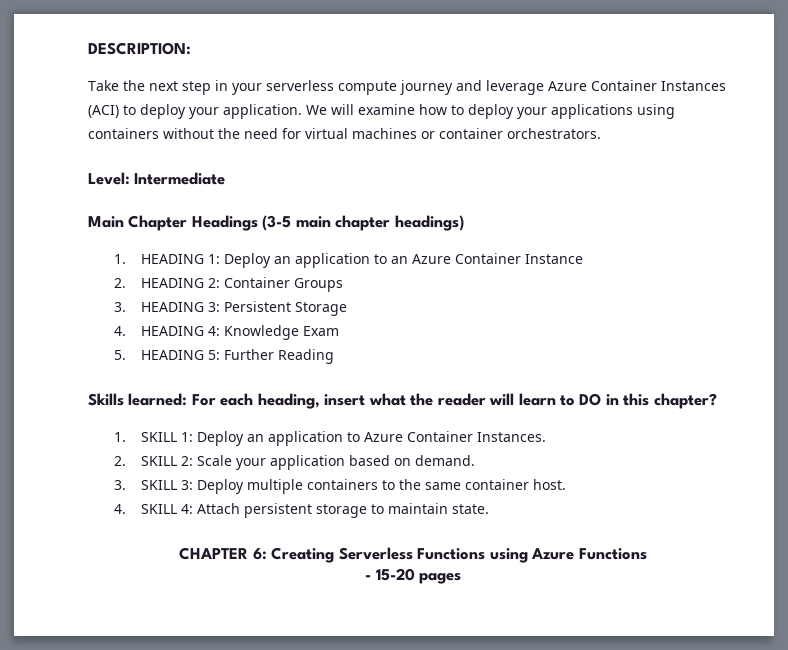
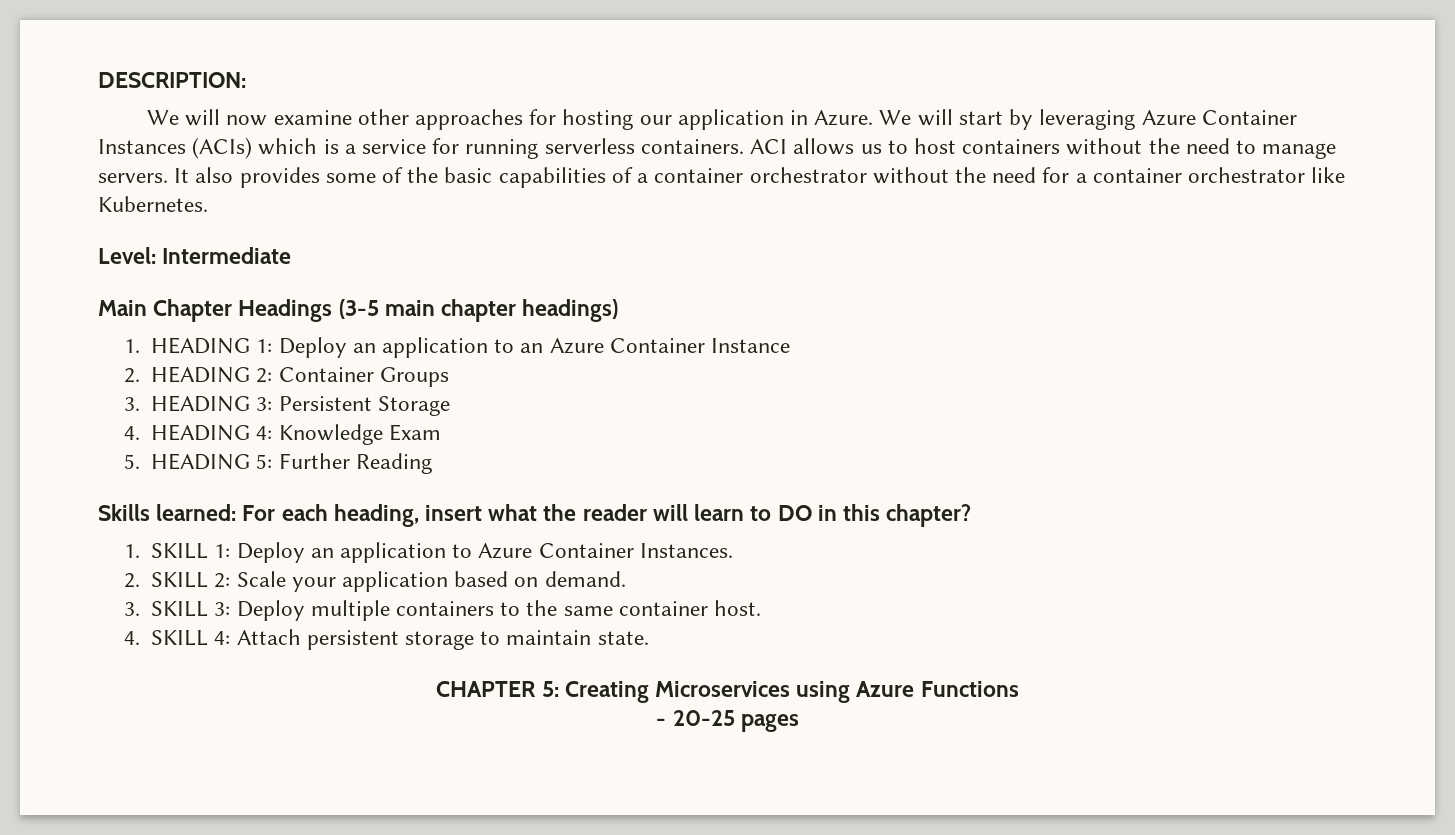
[88,80,726,95] [88,104,675,119] [88,128,601,139] Take the next step in your serverless compute journey and leverage Azure Container Instances (ACI) to deploy your application. We will examine how to deploy your applications using containers without the need for virtual machines or container orchestrators. -> [146,109,1297,130] [98,137,1337,159] [98,167,1346,188] [98,196,208,212] We will now examine other approaches for hosting our application in Azure. We will start by leveraging Azure Container Instances (ACIs) which is a service for running serverless containers. ACI allows us to host containers without the need to manage servers. It also provides some of the basic capabilities of a container orchestrator without the need for a container orchestrator like Kubernetes.
[252,547,486,563] 6: Creating Serverless Functions -> [541,681,791,703] 5: Creating Microservices
[375,568,415,581] 15-20 -> [672,710,735,726] 20-25

